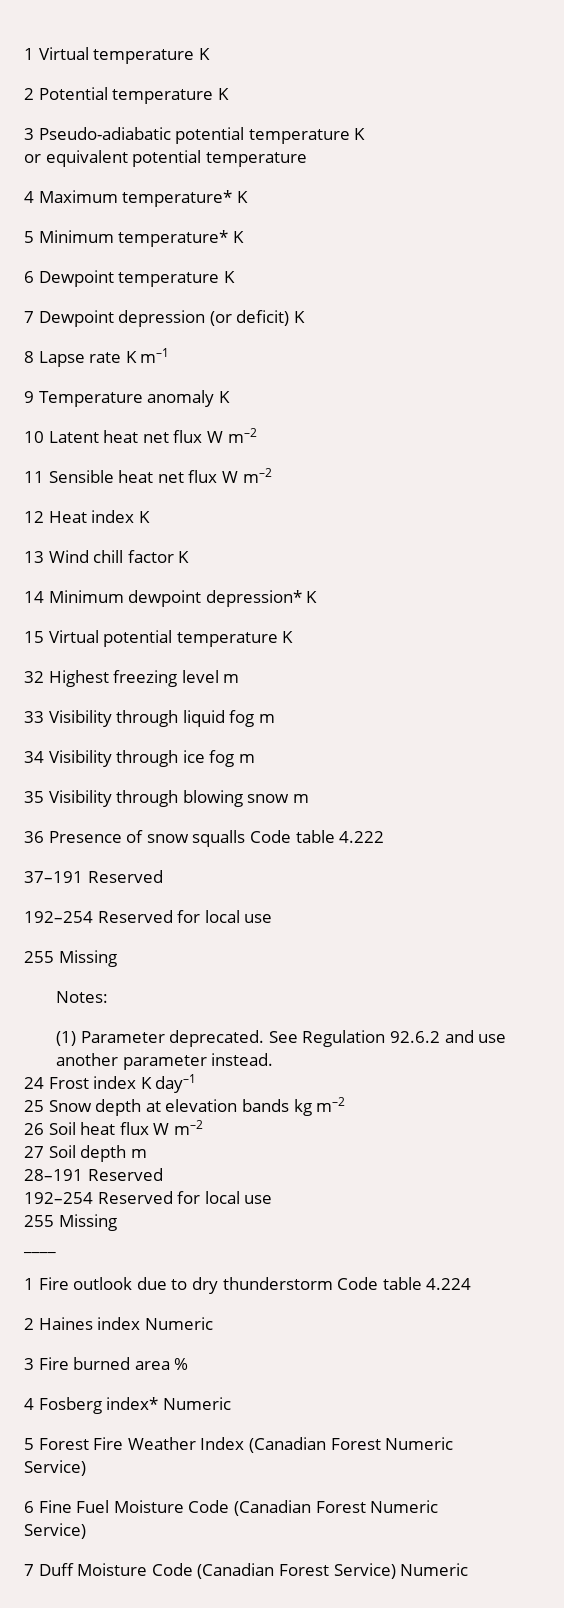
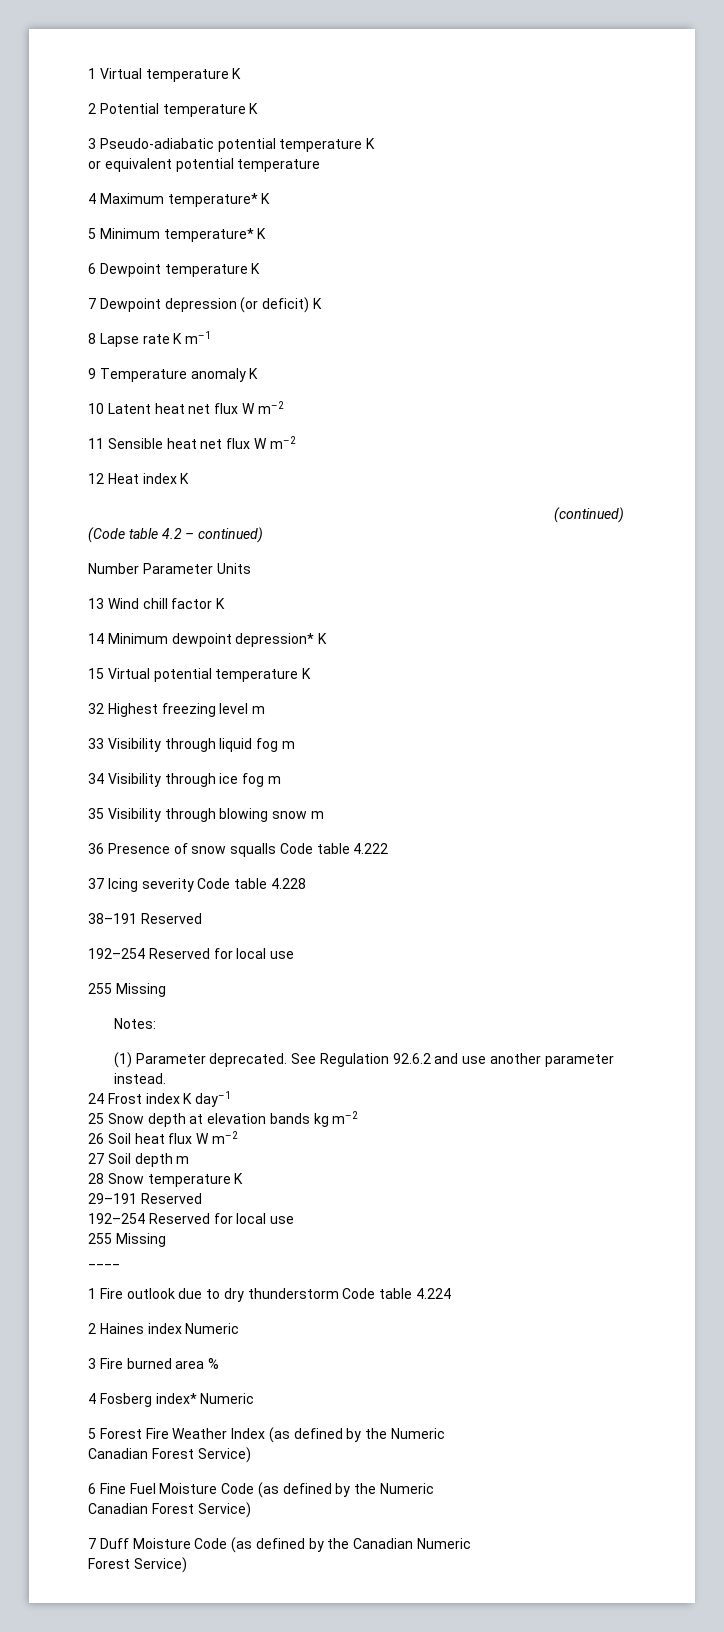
(150, 517) none -> [554,507,624,523] [88,527,264,543] [88,563,251,574] // (continued) // (Code table 4.2 – continued) // Number Parameter Units
[24,871,83,883] 37–191 -> [88,878,306,892] [88,913,137,924] 37 Icing severity Code table 4.228 // 38–191
[24,1169,83,1181] 28–191 -> [88,1173,244,1187] [88,1193,137,1204] 28 Snow temperature K // 29–191
[248,1437,454,1453] (Canadian Forest Numeric // -> [268,1427,446,1443] [88,1448,194,1459] (as defined by the Numeric // Canadian Forest
[233,1500,439,1516] (Canadian Forest Numeric // -> [257,1482,435,1498] [88,1503,194,1514] (as defined by the Numeric // Canadian Forest
[197,1563,469,1579] (Canadian Forest Service) Numeric -> [231,1537,472,1553] [88,1557,187,1573] (as defined by the Canadian Numeric // Forest Service)

